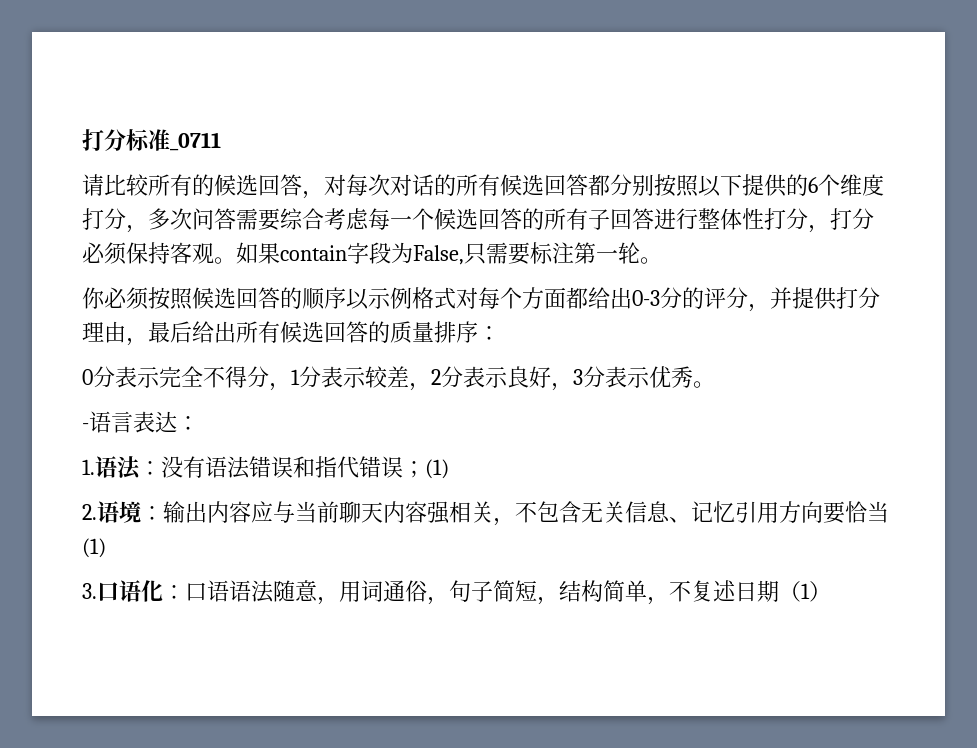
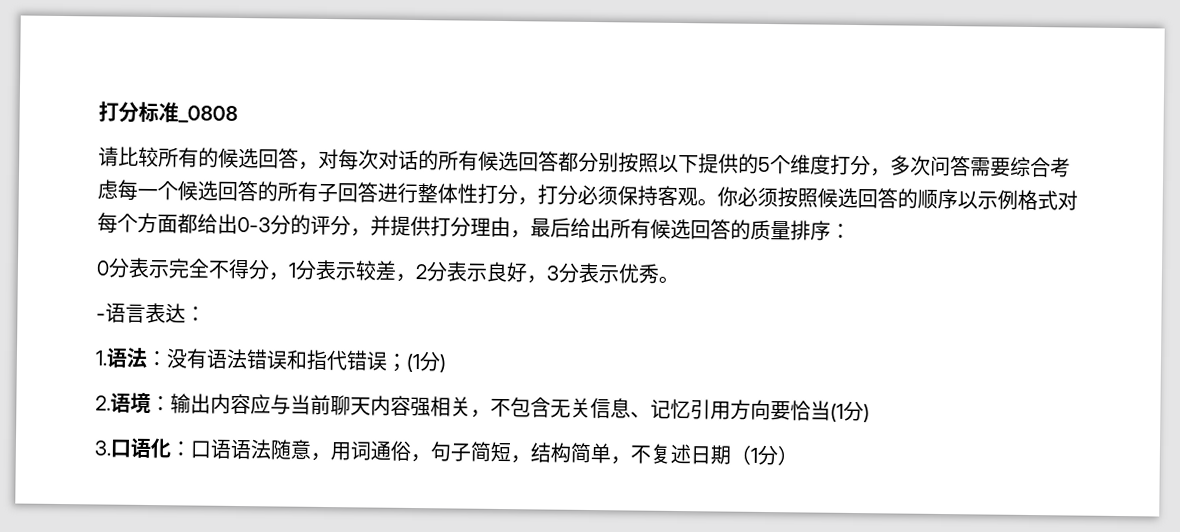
[170,132,221,151] _0711 -> [178,105,238,124] _0808
[808,177,818,193] 6 -> [758,156,771,173] 5
[236,242,662,265] 如果contain字段为False,只需要标注第一轮。 // -> (718, 202) none
[425,459,449,479] (1) -> [406,351,446,373] (1分)
[82,538,106,558] (1) -> [830,400,870,423] (1分)
(810, 591) none -> [757,444,778,466] 分

